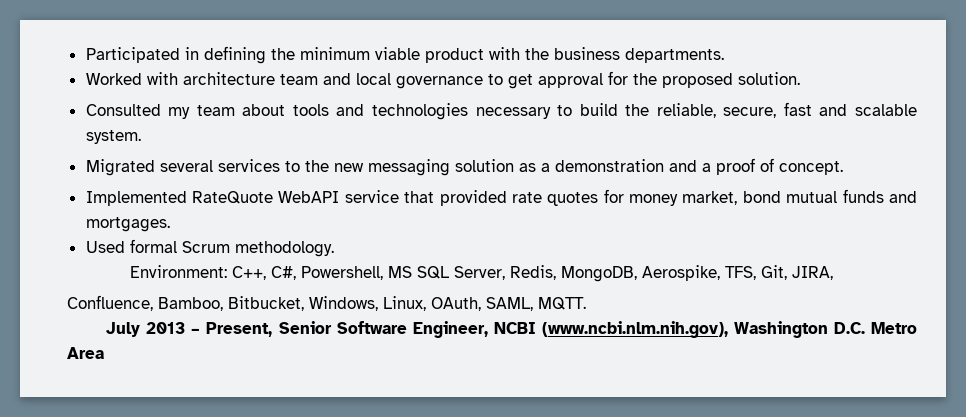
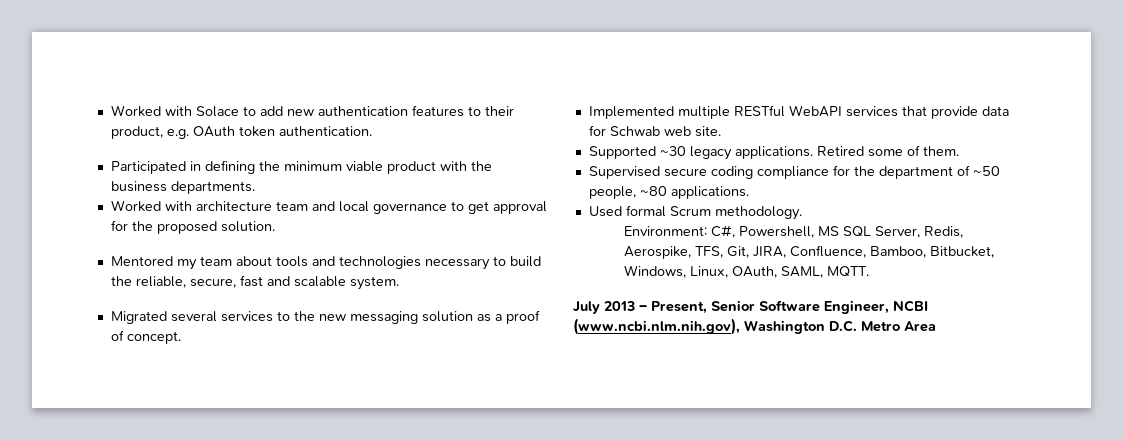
(85, 55) none -> [110,105,514,117] [110,126,372,139] Worked with Solace to add new authentication features to their product, e.g. OAuth token authentication. //
[85,104,161,116] Consulted -> [110,256,173,266] Mentored
[554,159,711,172] demonstration and a -> (502, 317) none
[192,189,917,206] [85,217,170,232] RateQuote WebAPI service that provided rate quotes for money market, bond mutual funds and mortgages. -> [677,105,1009,119] [588,125,721,137] [588,145,959,160] [588,165,1000,179] [588,186,749,199] multiple RESTful WebAPI services that provide data for Schwab web site. // Supported ~30 legacy applications. Retired some of them. // Supervised secure coding compliance for the department of ~50 people, ~80 applications.
[231,266,266,280] C++, -> (707, 231) none
[560,266,637,282] MongoDB, -> (963, 232) none
(833, 273) // -> (786, 252) none

